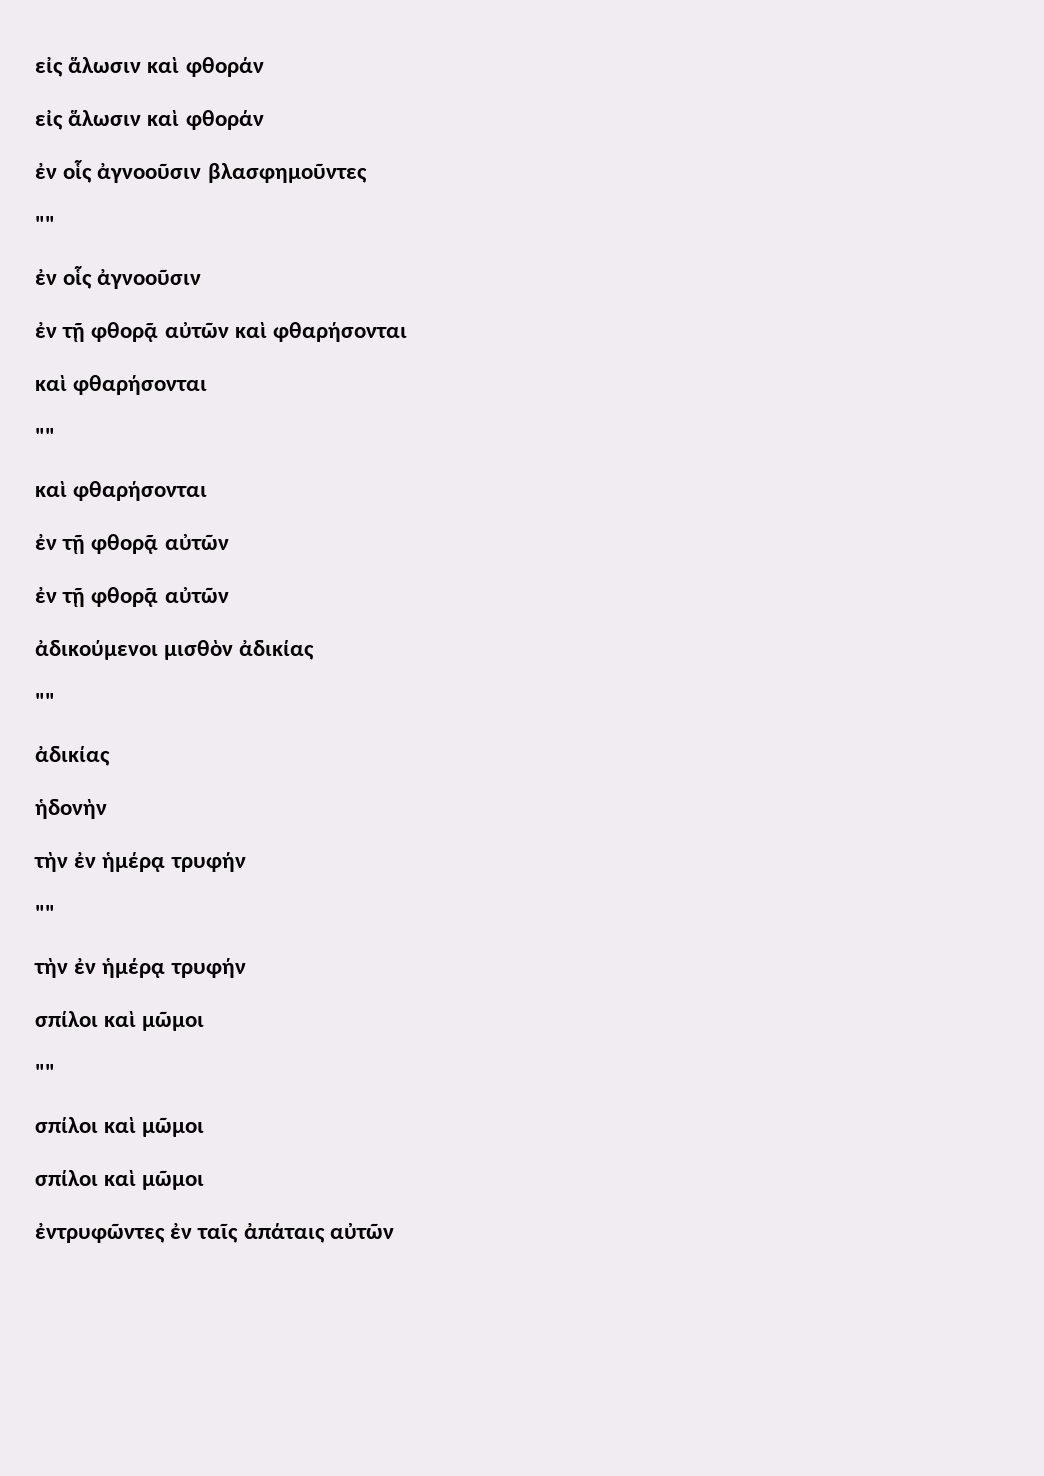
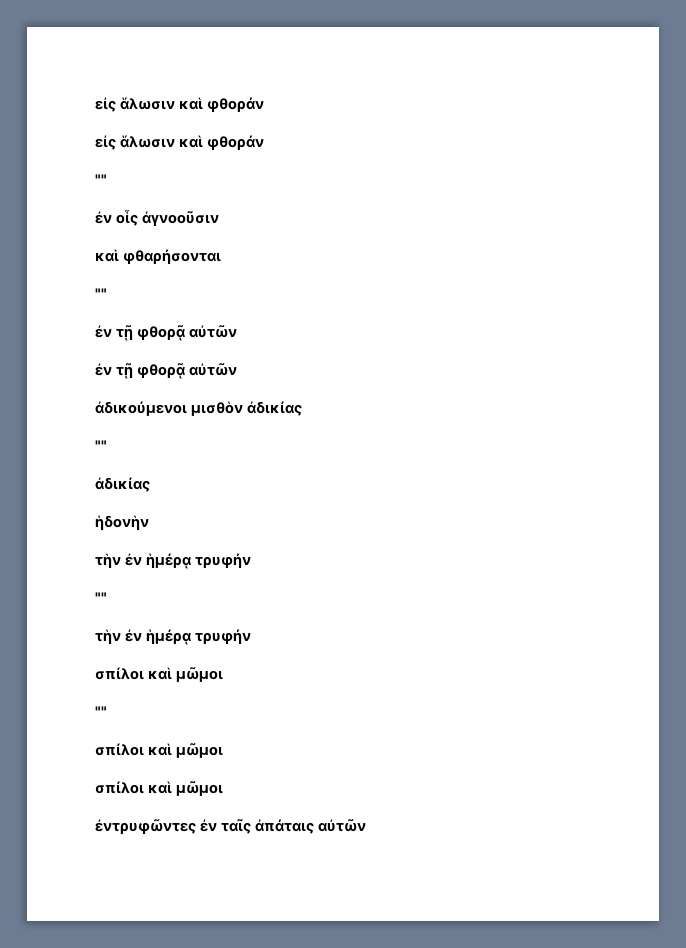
[35,160,367,183] // ἐν οἷς ἀγνοοῦσιν βλασφημοῦντες -> (265, 142) none
[35,322,408,342] // ἐν τῇ φθορᾷ αὐτῶν καὶ φθαρήσονται -> (220, 218) none
[35,481,208,501] // καὶ φθαρήσονται -> (107, 293) none

